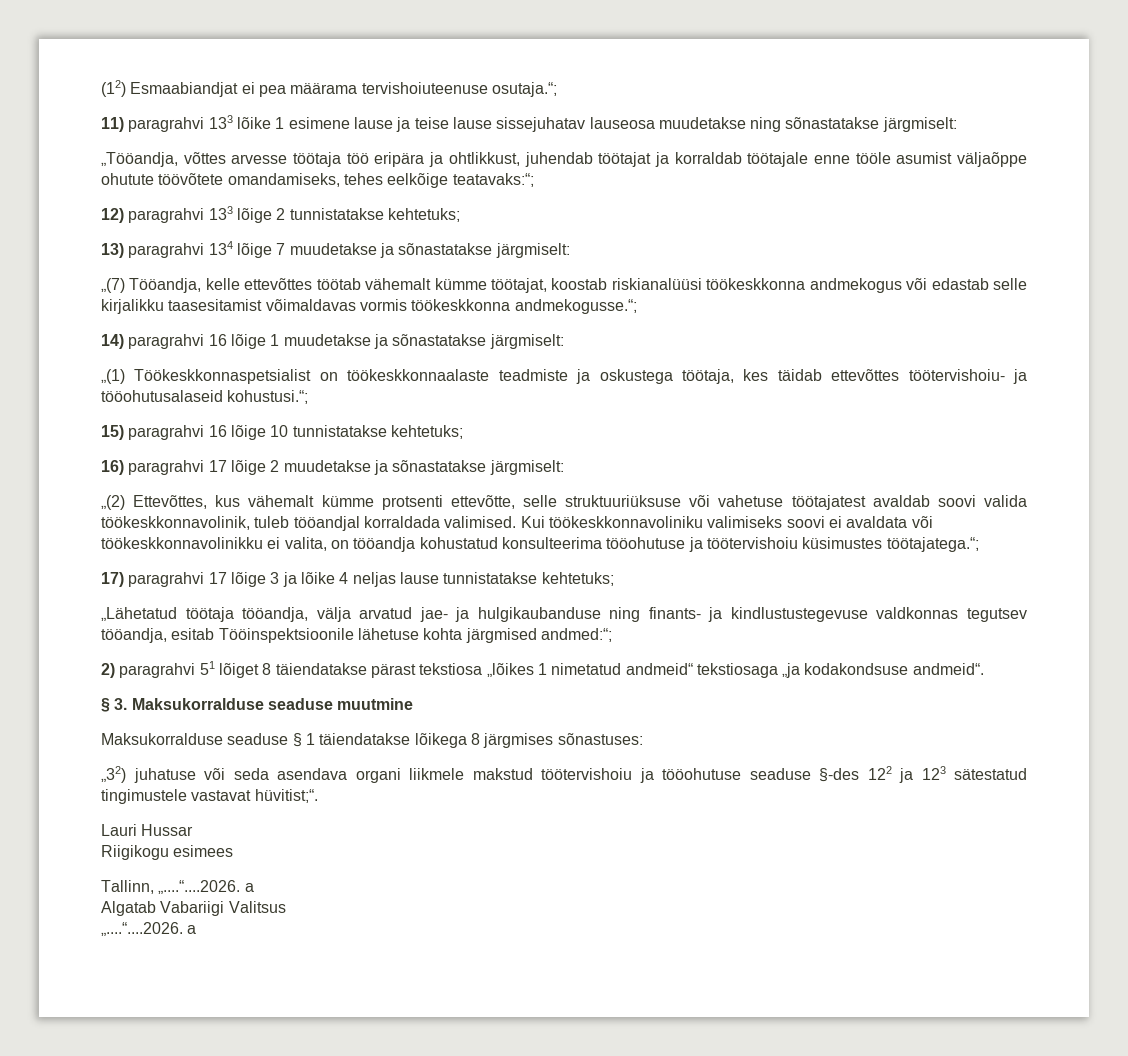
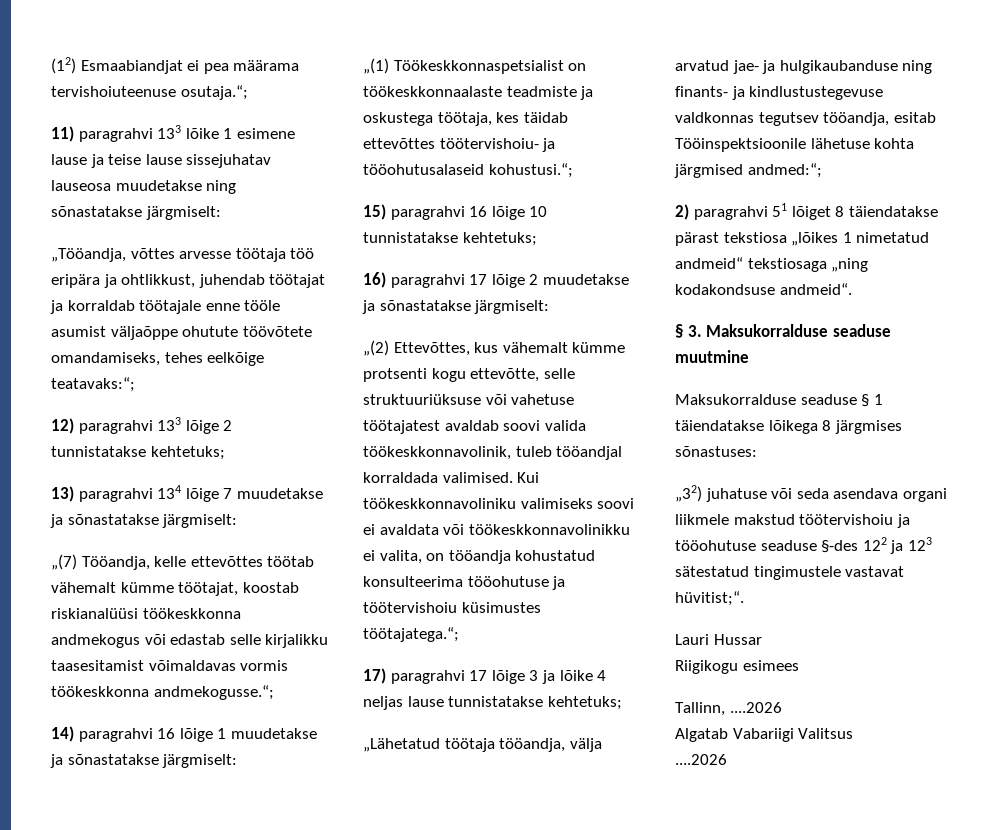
(443, 502) none -> [431,368,466,382] kogu
[782,663,801,678] „ja -> [831,258,869,272] „ning
[158,880,254,894] „....“....2026. a -> [729,702,782,713] ....2026
[101,922,197,936] „....“....2026. a -> [675,754,727,765] ....2026

